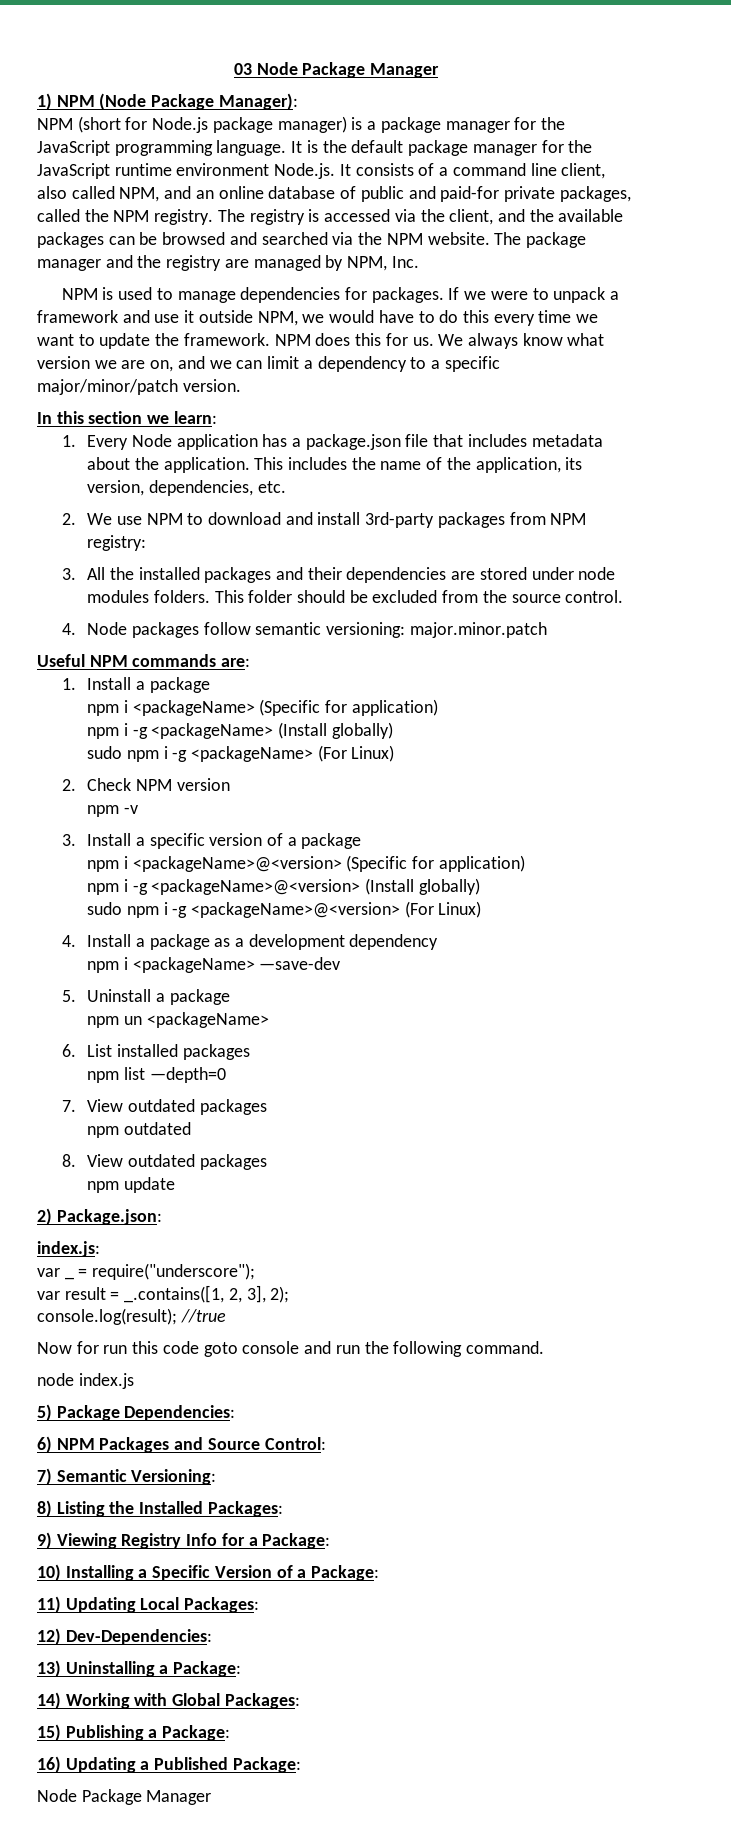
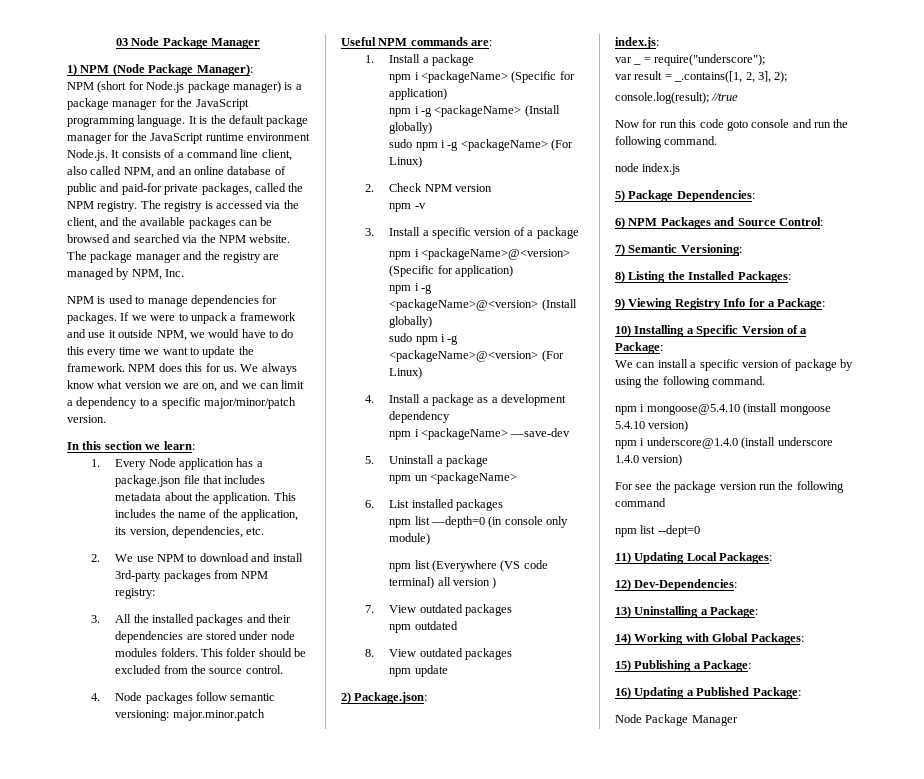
(226, 1075) none -> [488,516,569,528] [389,533,431,545] [389,560,548,572] [389,577,497,589] (in console only module) // npm list (Everywhere (VS code terminal) all version )
(380, 1573) none -> [615,359,853,371] [615,376,766,388] [615,403,831,415] [615,420,689,432] [615,437,833,449] [615,454,683,466] [615,481,844,493] [615,498,666,507] [615,525,700,537] // We can install a specific version of package by using the following command. // npm i mongoose@5.4.10 (install mongoose 5.4.10 version) // npm i underscore@1.4.0 (install underscore 1.4.0 version) // For see the package version run the following command // npm list --dept=0

